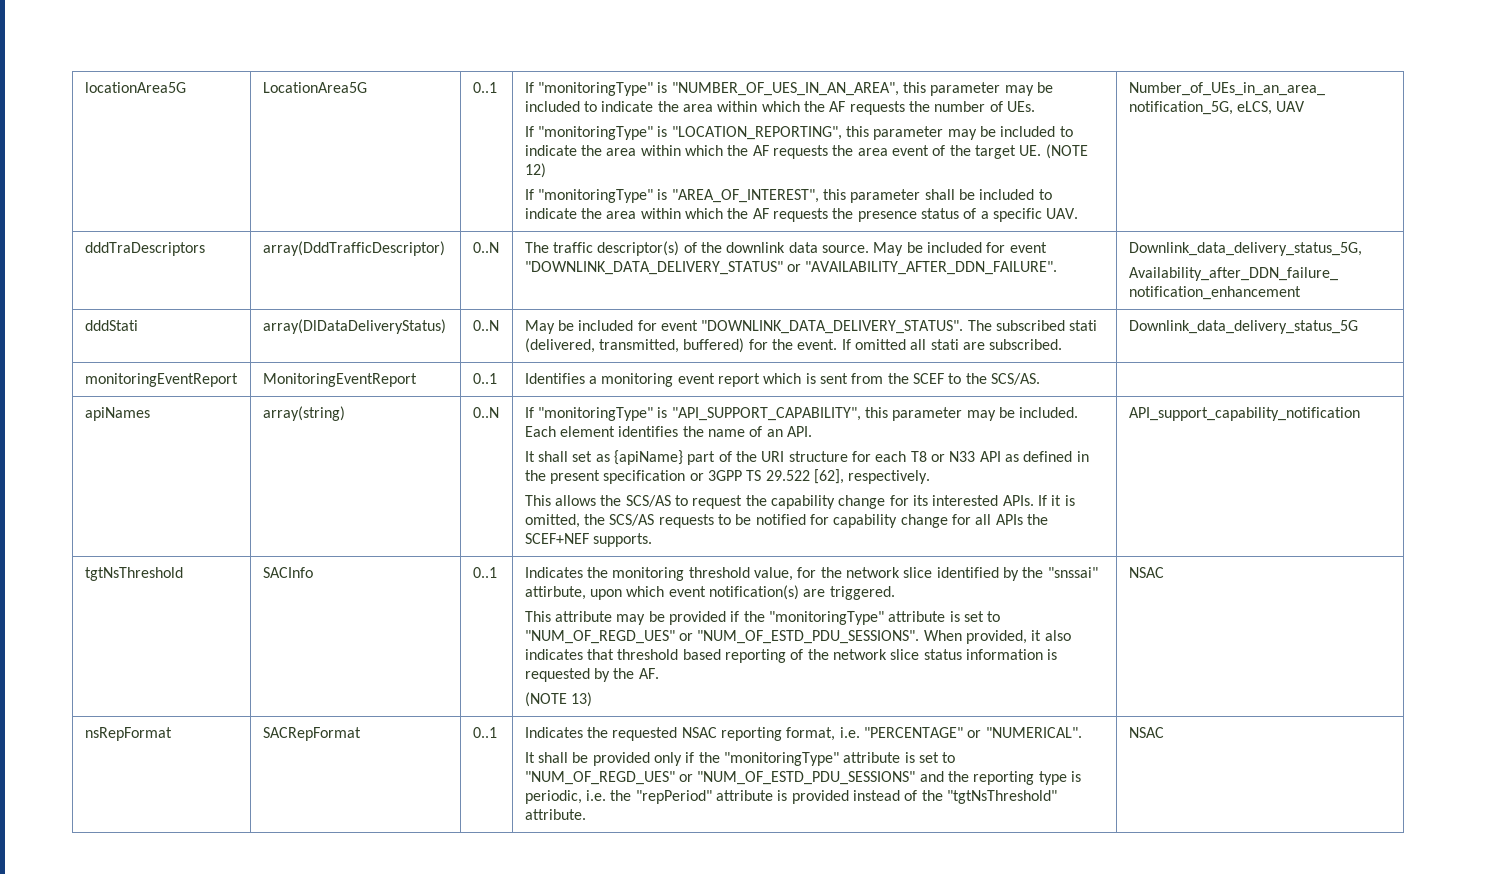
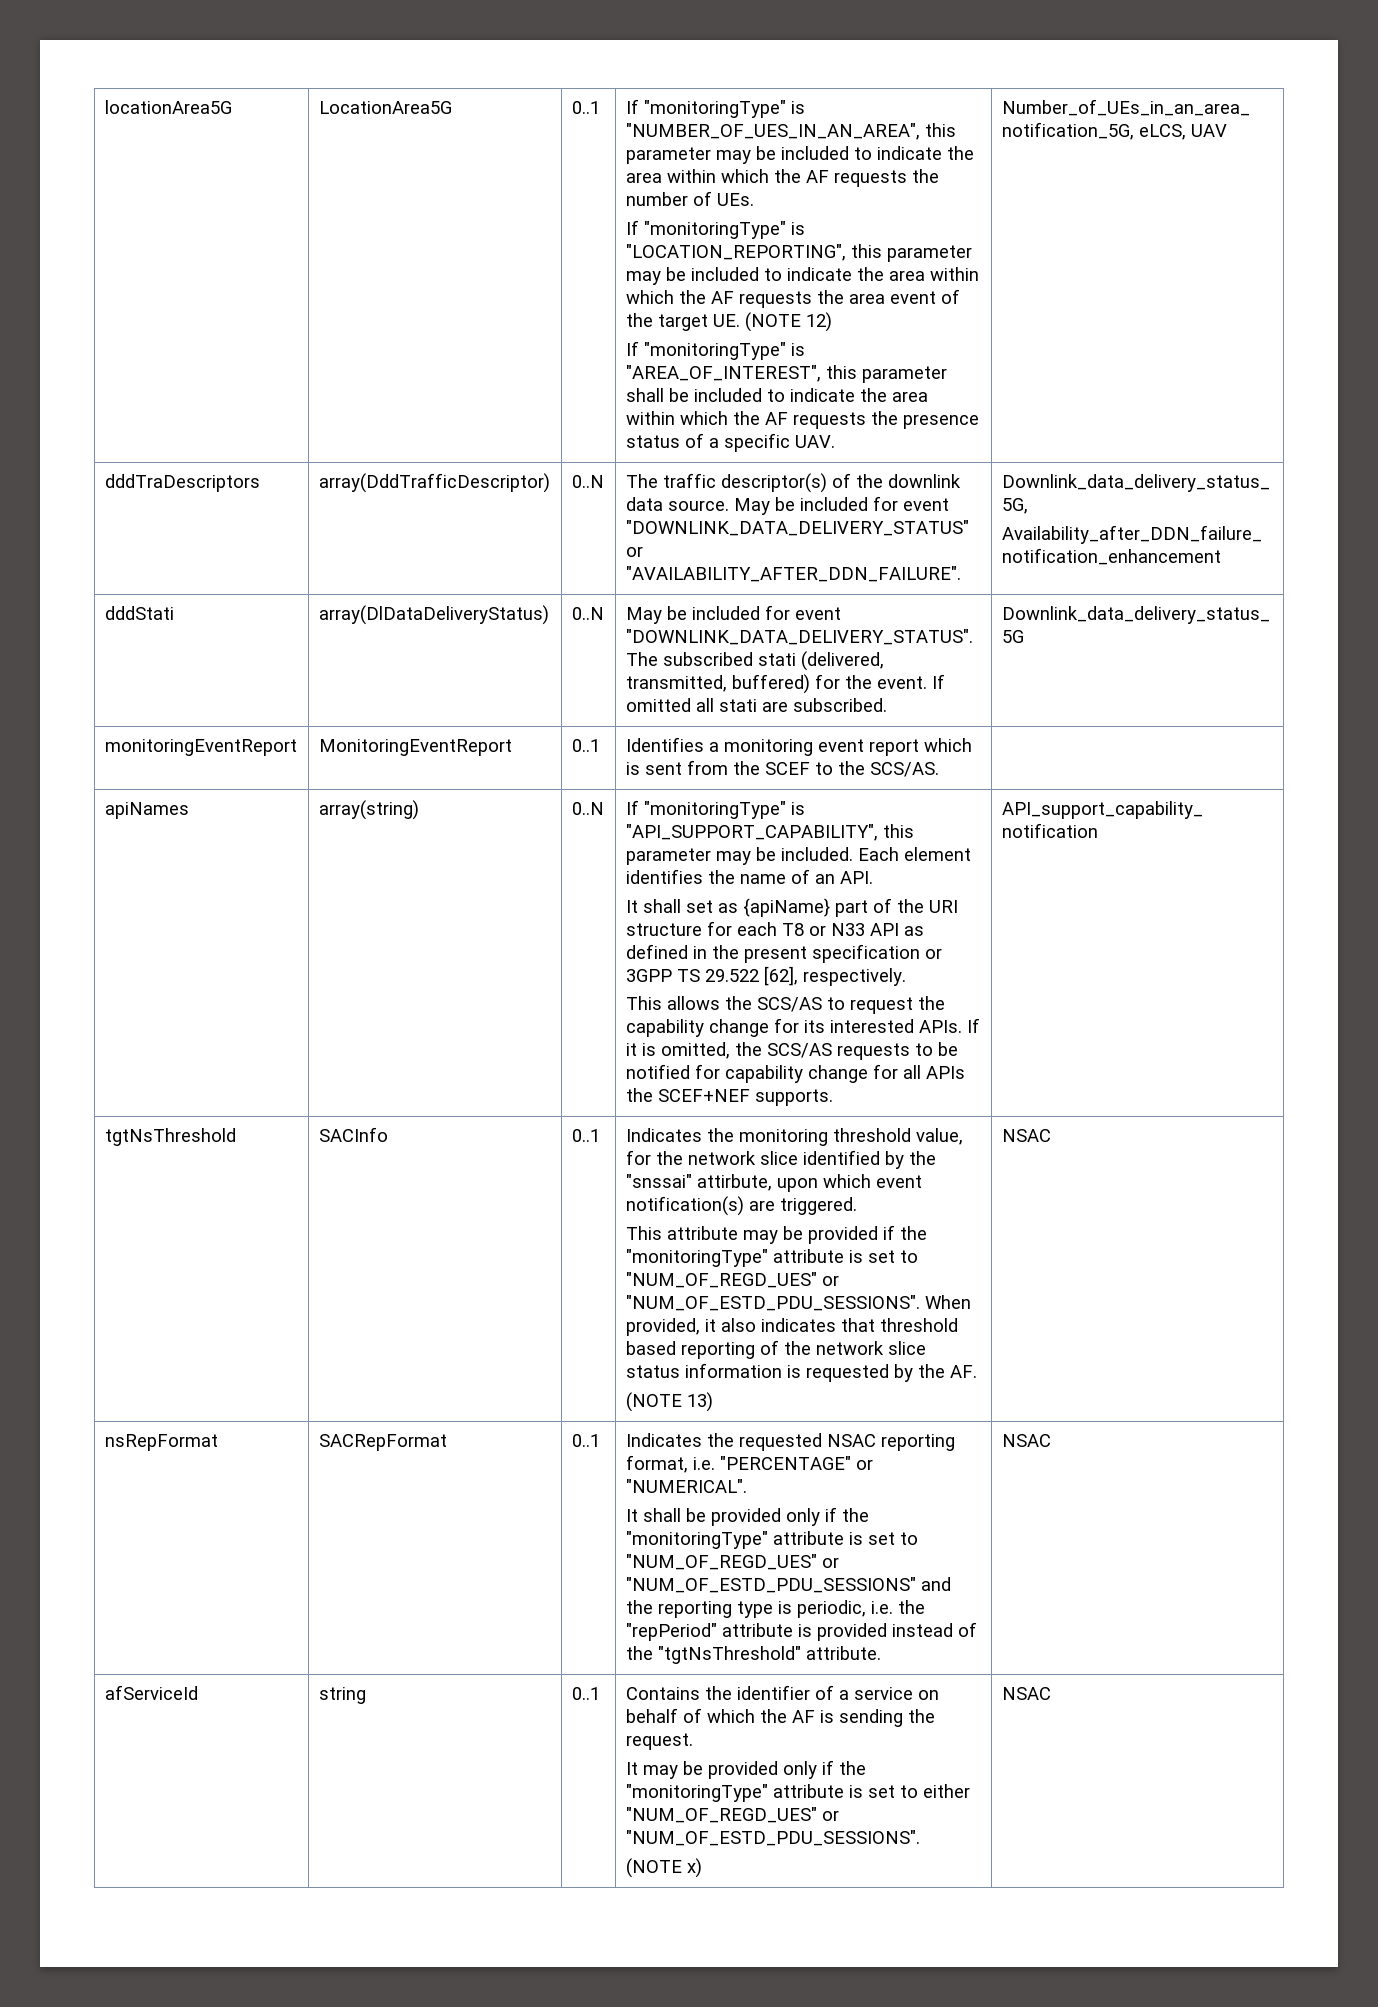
(1164, 732) none -> [104,1685,198,1700] [318,1687,366,1704] [571,1687,600,1700] [625,1685,939,1700] [625,1708,935,1727] [625,1733,693,1750] [625,1760,866,1779] [625,1784,970,1802] [625,1807,839,1823] [625,1830,920,1846] [625,1858,702,1878] [1001,1687,1051,1700] // afServiceId | string | 0..1 | Contains the identifier of a service on behalf of which the AF is sending the request. // It may be provided only if the "monitoringType" attribute is set to either "NUM_OF_REGD_UES" or "NUM_OF_ESTD_PDU_SESSIONS". // (NOTE x) | NSAC

